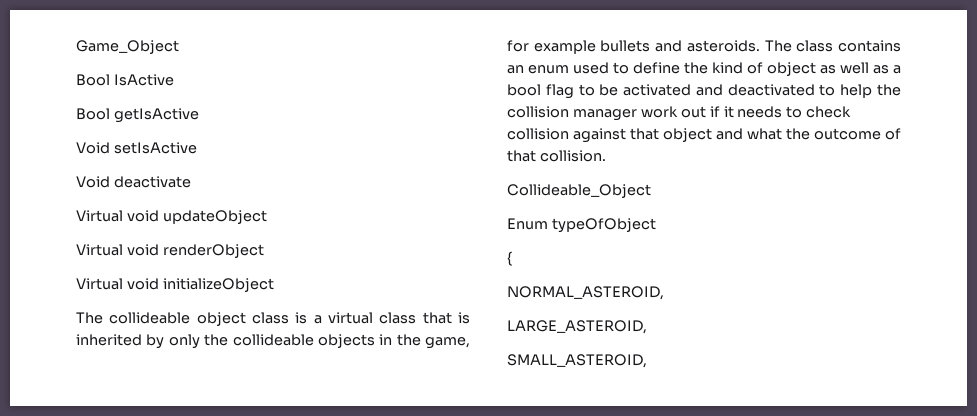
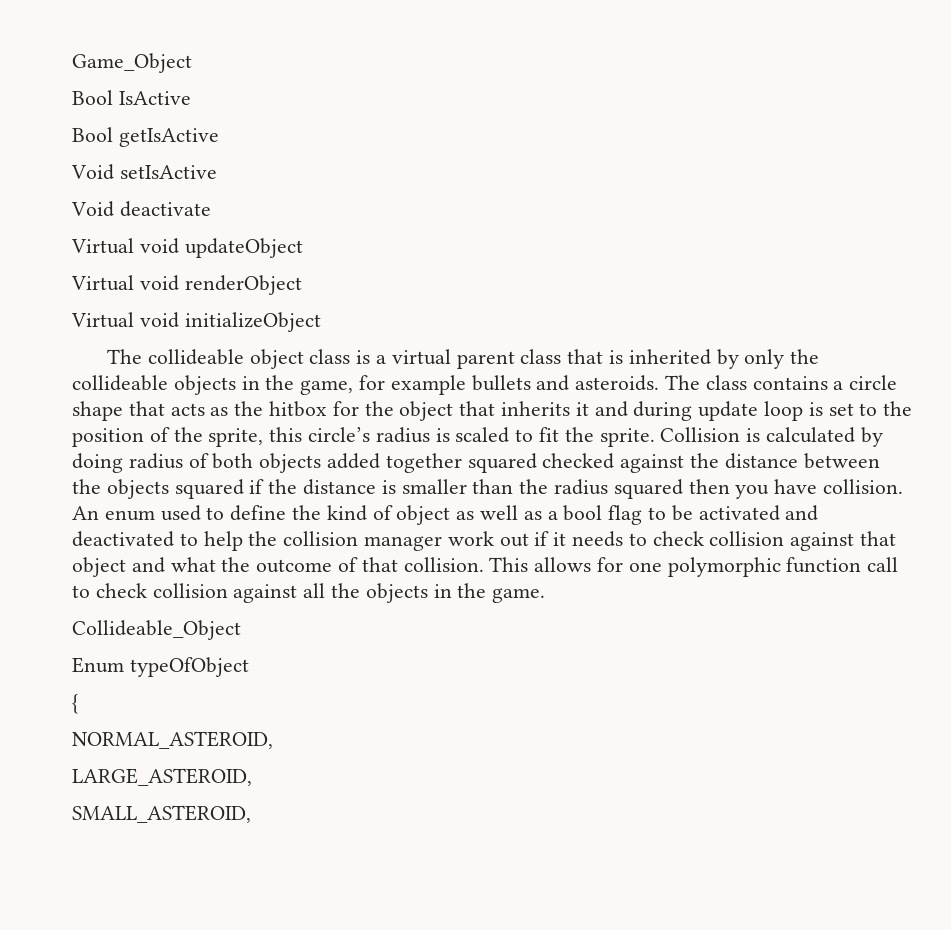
(373, 318) none -> [456,351,515,369] parent
[507,65,524,74] an -> [833,375,898,390] [72,401,913,421] [72,427,883,447] [72,453,880,473] [72,479,904,499] [72,506,99,520] a circle shape that acts as the hitbox for the object that inherits it and during update loop is set to the position of the sprite, this circle’s radius is scaled to fit the sprite. Collision is calculated by doing radius of both objects added together squared checked against the distance between the objects squared if the distance is smaller than the radius squared then you have collision. An
(606, 156) none -> [489,557,899,577] [72,583,546,603] This allows for one polymorphic function call to check collision against all the objects in the game.

